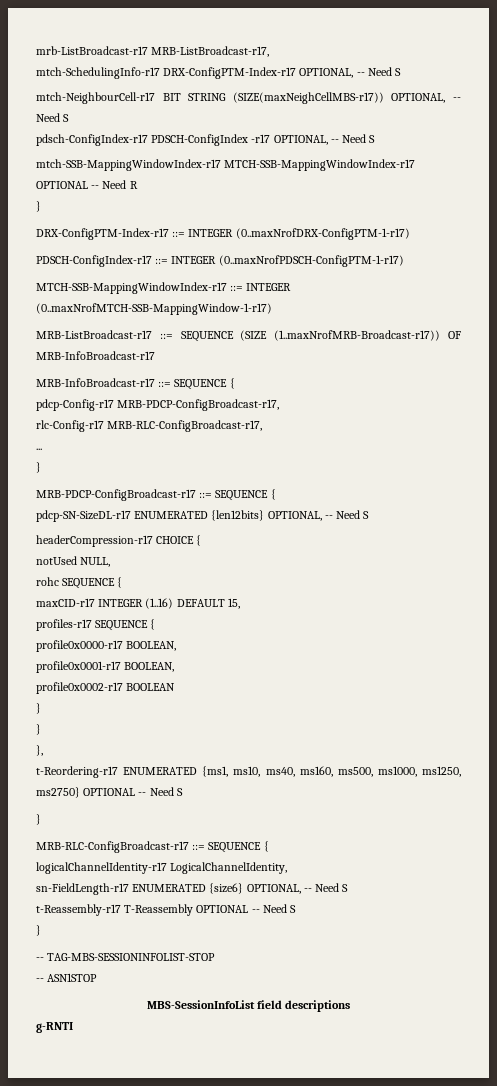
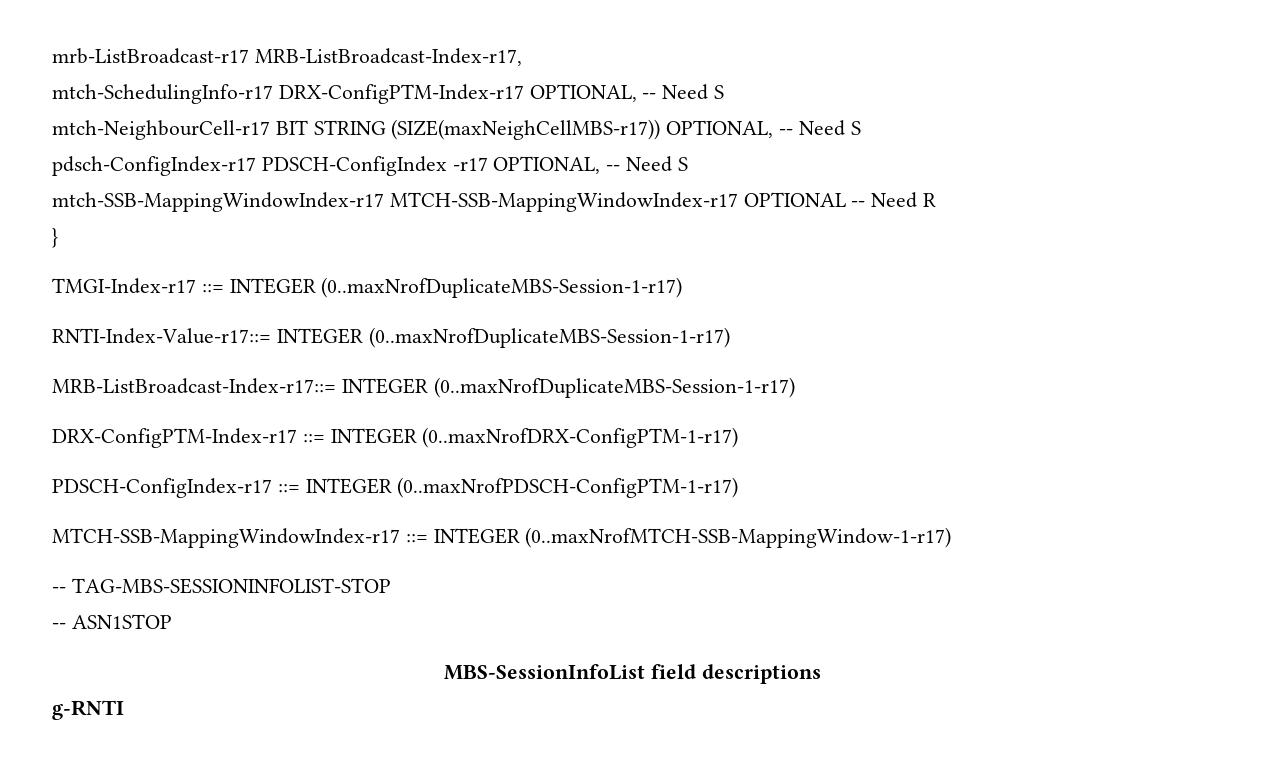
[151,46,270,57] MRB-ListBroadcast-r17, -> [254,48,522,66] MRB-ListBroadcast-Index-r17,
(41, 206) none -> [52,277,683,298] [52,327,730,348] [52,377,795,398] // TMGI-Index-r17 ::= INTEGER (0..maxNrofDuplicateMBS-Session-1-r17) // RNTI-Index-Value-r17::= INTEGER (0..maxNrofDuplicateMBS-Session-1-r17) // MRB-ListBroadcast-Index-r17::= INTEGER (0..maxNrofDuplicateMBS-Session-1-r17)
[36,330,461,342] [36,351,155,360] [36,378,235,390] [36,399,280,411] [36,420,263,432] [36,448,42,450] [36,462,41,473] [36,489,276,501] [36,510,370,522] [36,535,202,547] [36,556,111,567] [36,577,123,589] [36,598,240,609] [36,619,156,631] [36,640,177,652] [36,661,175,673] [36,682,176,694] [36,703,41,714] [36,724,41,735] [36,745,43,756] [36,766,461,778] [36,787,183,798] [36,814,41,825] [36,841,269,853] [36,862,288,874] [36,883,349,895] [36,904,297,916] [36,925,41,936] // MRB-ListBroadcast-r17 ::= SEQUENCE (SIZE (1..maxNrofMRB-Broadcast-r17)) OF MRB-InfoBroadcast-r17 // MRB-InfoBroadcast-r17 ::= SEQUENCE { // pdcp-Config-r17 MRB-PDCP-ConfigBroadcast-r17, // rlc-Config-r17 MRB-RLC-ConfigBroadcast-r17, // ... // } // MRB-PDCP-ConfigBroadcast-r17 ::= SEQUENCE { // pdcp-SN-SizeDL-r17 ENUMERATED {len12bits} OPTIONAL, -- Need S // headerCompression-r17 CHOICE { // notUsed NULL, // rohc SEQUENCE { // maxCID-r17 INTEGER (1..16) DEFAULT 15, // profiles-r17 SEQUENCE { // profile0x0000-r17 BOOLEAN, // profile0x0001-r17 BOOLEAN, // profile0x0002-r17 BOOLEAN // } // } // }, // t-Reordering-r17 ENUMERATED {ms1, ms10, ms40, ms160, ms500, ms1000, ms1250, ms2750} OPTIONAL -- Need S // } // MRB-RLC-ConfigBroadcast-r17 ::= SEQUENCE { // logicalChannelIdentity-r17 LogicalChannelIdentity, // sn-FieldLength-r17 ENUMERATED {size6} OPTIONAL, -- Need S // t-Reassembly-r17 T-Reassembly OPTIONAL -- Need S // } -> (952, 537) none

